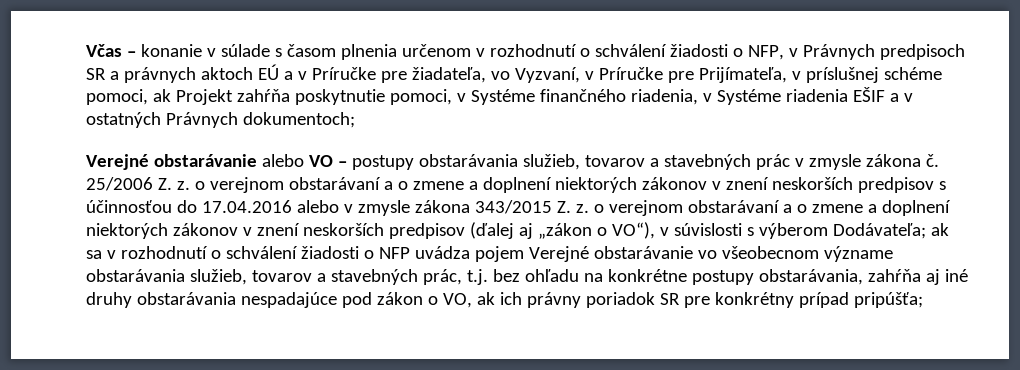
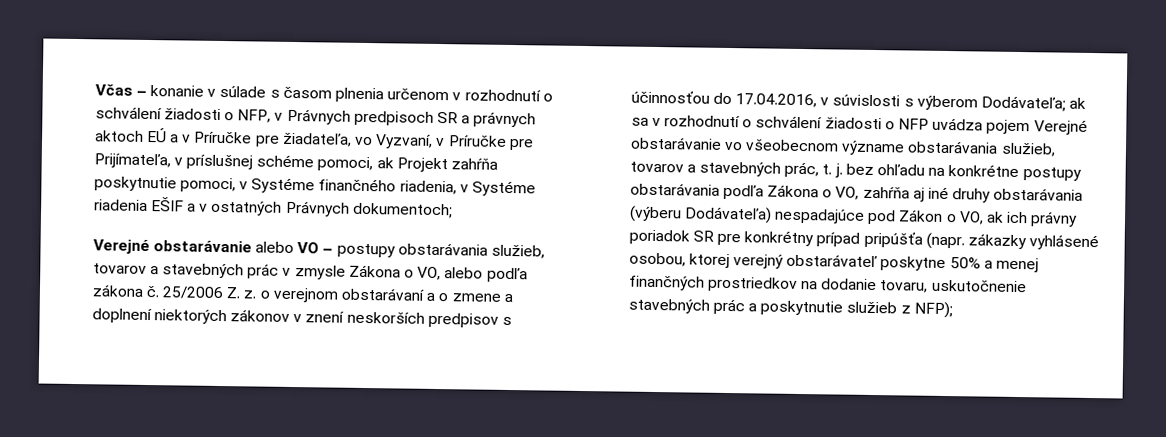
(861, 162) none -> [348,264,528,283] Zákona o VO, alebo podľa
[201,200,951,216] [85,222,655,239] 17.04.2016 alebo v zmysle zákona 343/2015 Z. z. o verejnom obstarávaní a o zmene a doplnení niektorých zákonov v znení neskorších predpisov (ďalej aj „zákon o VO“), -> [735,93,818,108] 17.04.2016,
[466,269,488,285] t.j. -> [822,163,843,178] t. j.
[758,269,863,285] obstarávania, -> [629,182,860,200] obstarávania podľa Zákona o VO,
(236, 298) none -> [628,205,772,224] (výberu Dodávateľa)
[376,292,423,305] zákon -> [898,209,944,222] Zákon
[853,292,923,308] pripúšťa; -> [863,231,1100,251] [628,252,1040,273] [628,275,1027,293] [627,298,953,319] pripúšťa (napr. zákazky vyhlásené osobou, ktorej verejný obstarávateľ poskytne 50% a menej finančných prostriedkov na dodanie tovaru, uskutočnenie stavebných prác a poskytnutie služieb z NFP);

